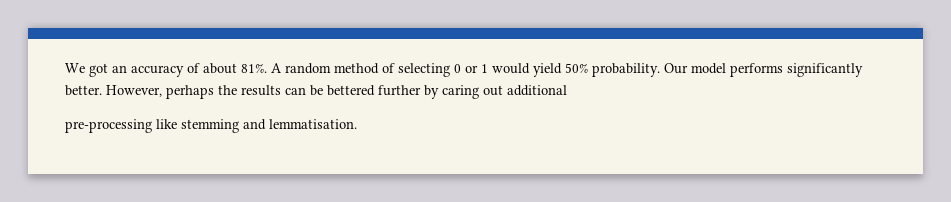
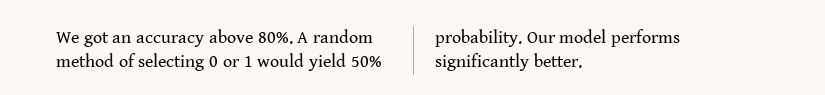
[187,63,267,74] of about 81%. -> [208,29,293,44] above 80%.
[106,85,567,99] [65,119,357,133] However, perhaps the results can be bettered further by caring out additional // pre-processing like stemming and lemmatisation. -> (582, 60) none

